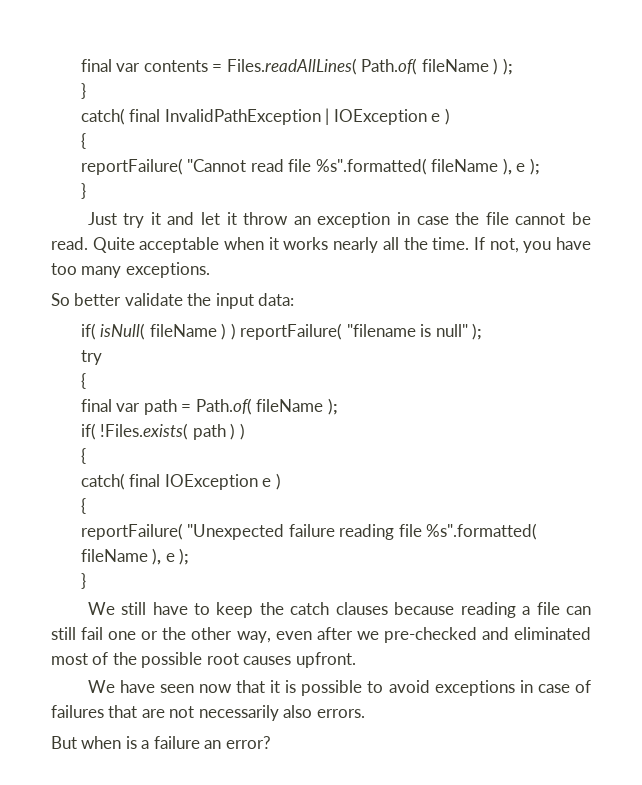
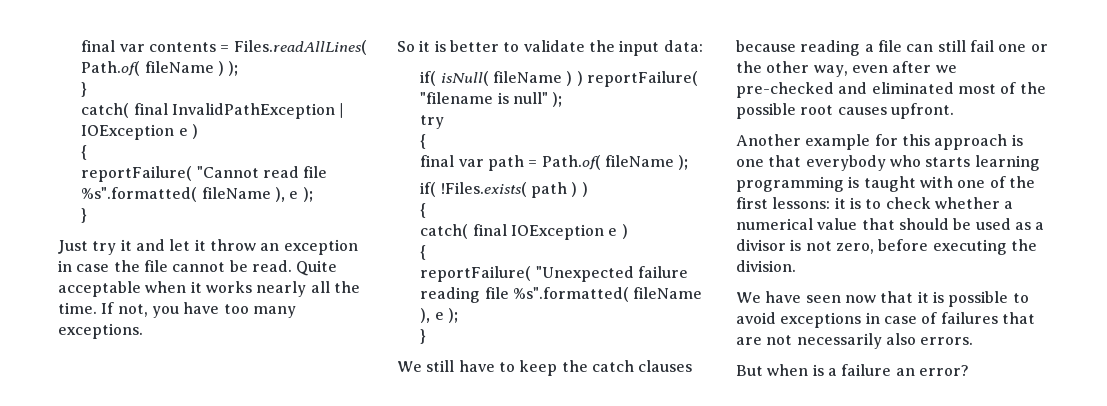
[74,293,122,306] better -> [419,40,520,52] it is better to
(356, 660) none -> [736,134,1023,150] [736,155,1040,171] [736,176,1035,192] [736,197,1014,209] [736,218,1045,230] [736,239,1037,255] [736,260,796,272] // Another example for this approach is one that everybody who starts learning programming is taught with one of the first lessons: it is to check whether a numerical value that should be used as a divisor is not zero, before executing the division.

